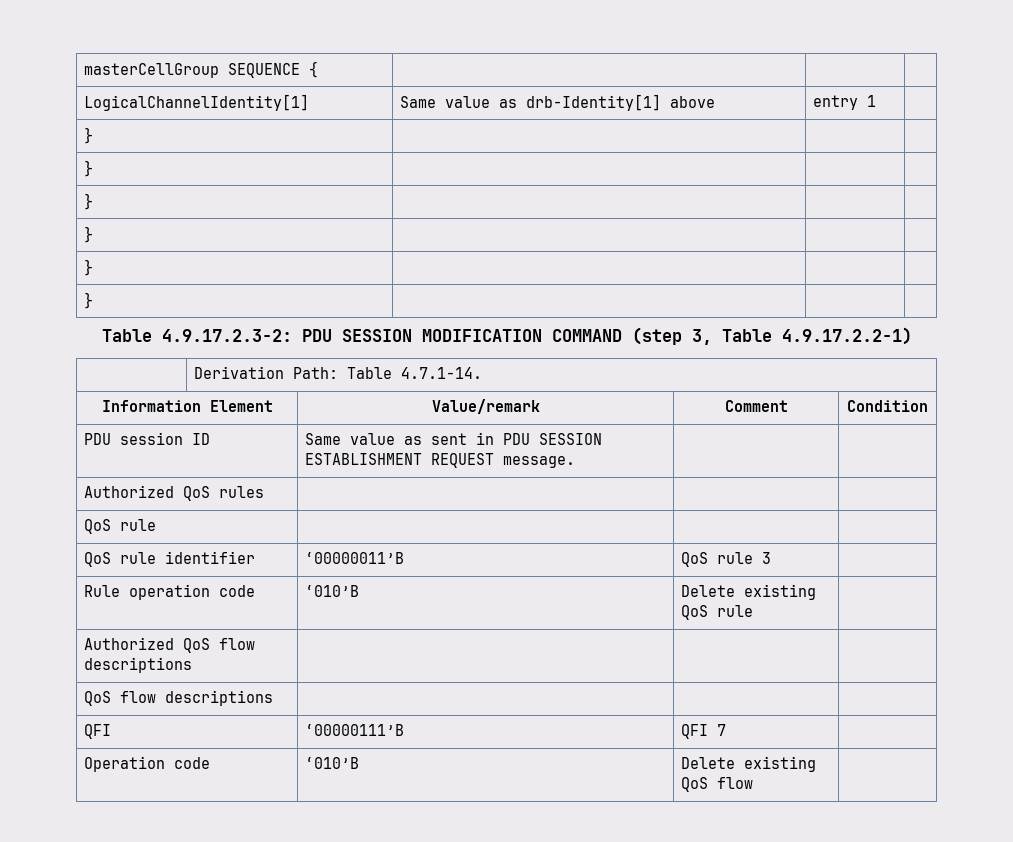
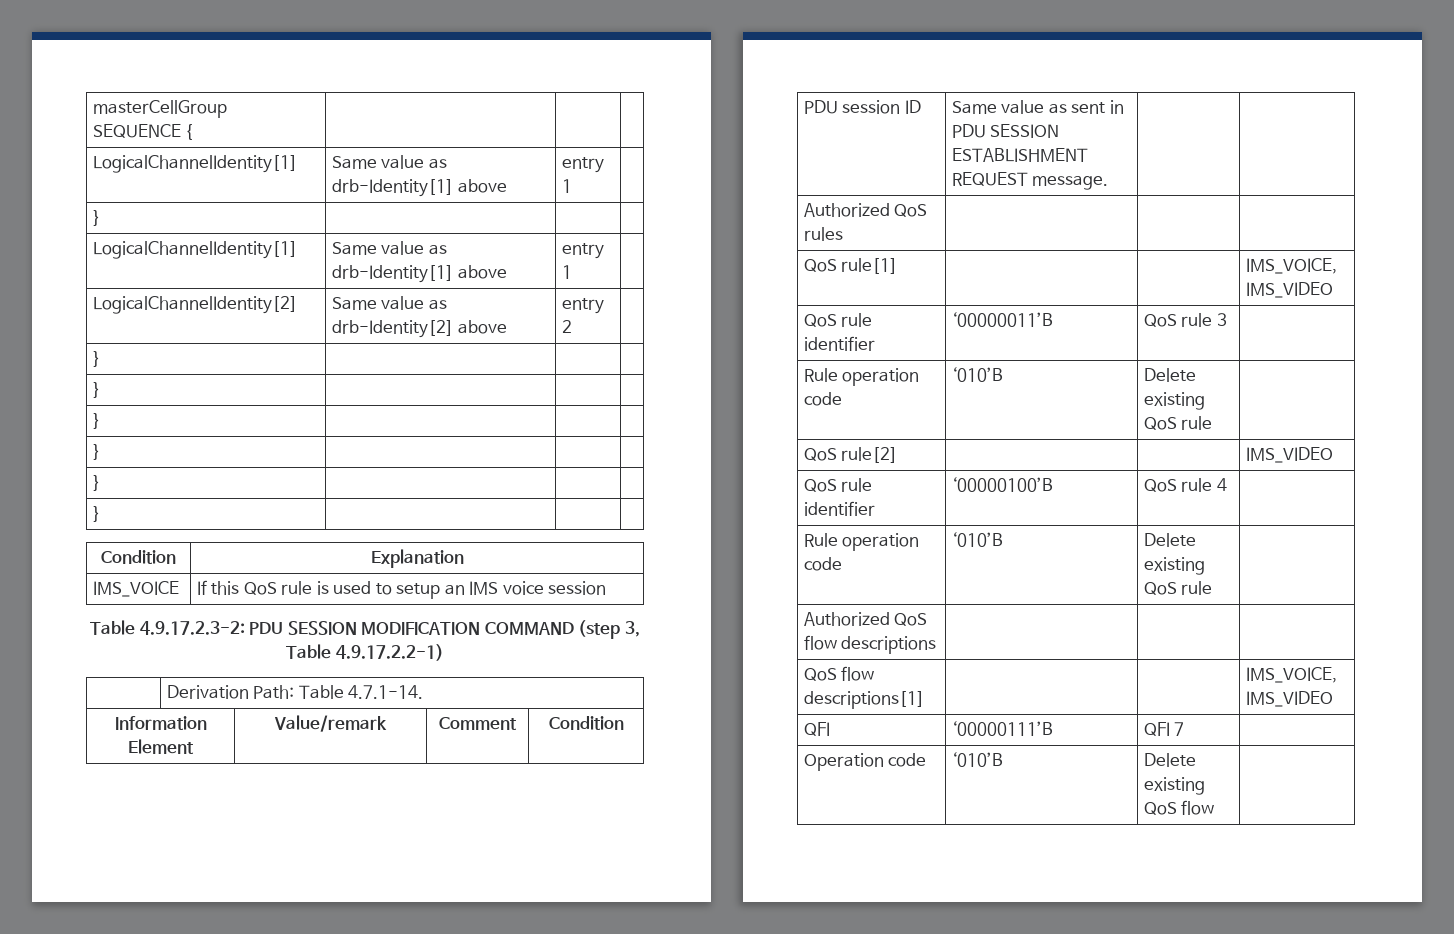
[83,160,93,177] [83,193,93,210] [83,226,93,243] [83,259,93,276] [83,292,93,309] // } | | | // } | | | // } | | | // } | | | // } | | | -> [92,241,298,259] [331,241,447,255] [331,265,508,283] [561,243,604,259] [561,265,572,279] [92,296,298,314] [331,296,447,310] [331,320,508,338] [561,298,604,314] [561,320,572,333] [92,351,101,367] [92,382,101,398] [92,413,101,429] [92,444,101,460] [92,475,101,491] [92,506,101,522] [101,550,176,564] [370,549,464,568] [92,581,179,597] [196,580,606,599] // LogicalChannelIdentity[1] | Same value as drb-Identity[1] above | entry 1 | // LogicalChannelIdentity[2] | Same value as drb-Identity[2] above | entry 2 | // } | | | // } | | | // } | | | // } | | | // } | | | // } | | | // Condition | Explanation // IMS_VOICE | If this QoS rule is used to setup an IMS voice session
[119,519,156,531] rule | | | -> [841,258,899,274] [1245,258,1337,274] [1245,282,1333,298] rule[1] | | | IMS_VOICE, IMS_VIDEO
(753, 611) none -> [803,447,899,463] [1245,447,1333,463] [803,478,873,492] [803,501,875,516] [951,477,1053,492] [1143,478,1227,492] [803,533,920,551] [803,557,842,571] [951,532,1003,547] [1143,533,1196,547] [1143,557,1205,575] [1143,581,1213,595] // QoS rule[2] | | | IMS_VIDEO // QoS rule identifier | ‘00000100’B | QoS rule 4 | // Rule operation code | ‘010’B | Delete existing QoS rule |
[164,690,273,706] descriptions | | | -> [803,691,925,709] [1245,667,1337,683] [1245,691,1333,707] descriptions[1] | | | IMS_VOICE, IMS_VIDEO

